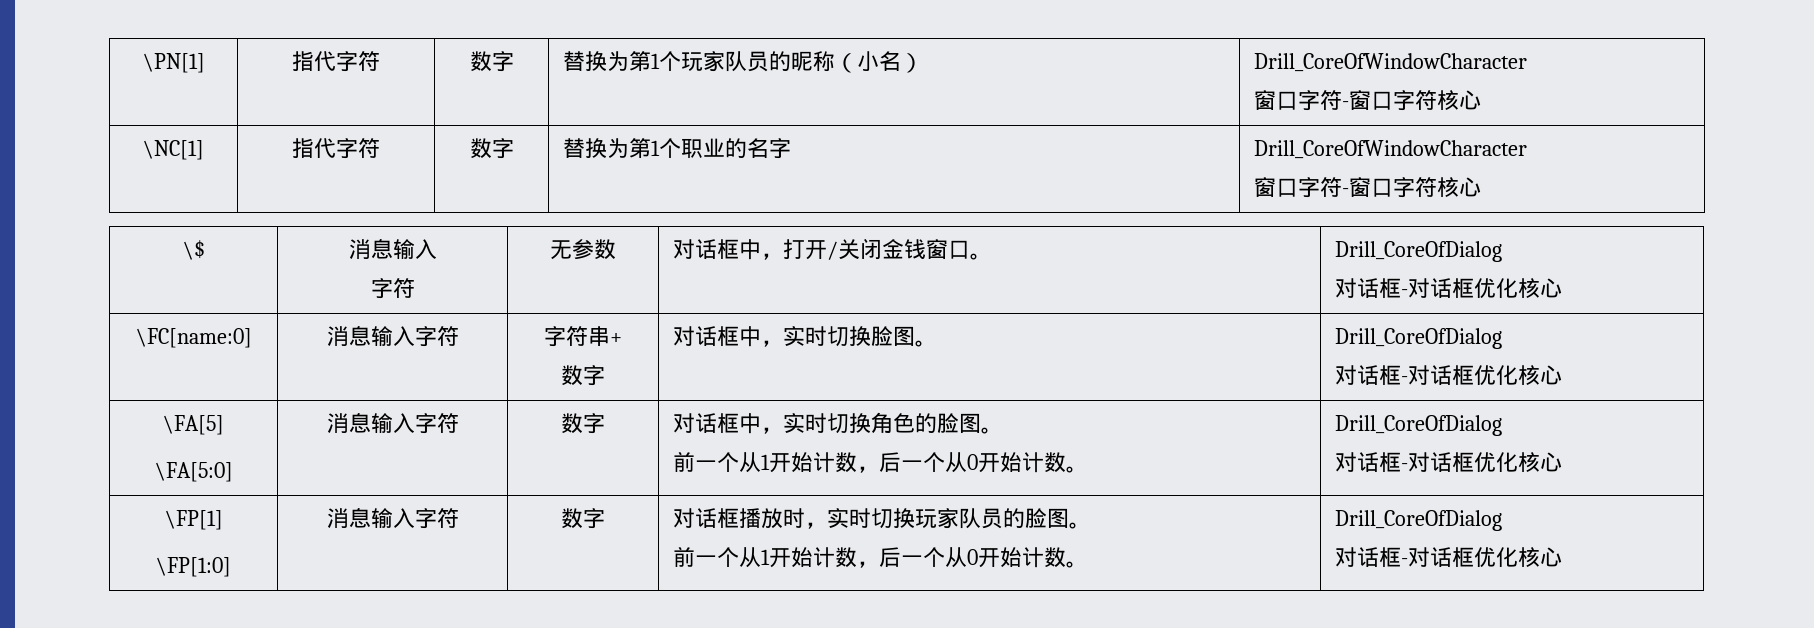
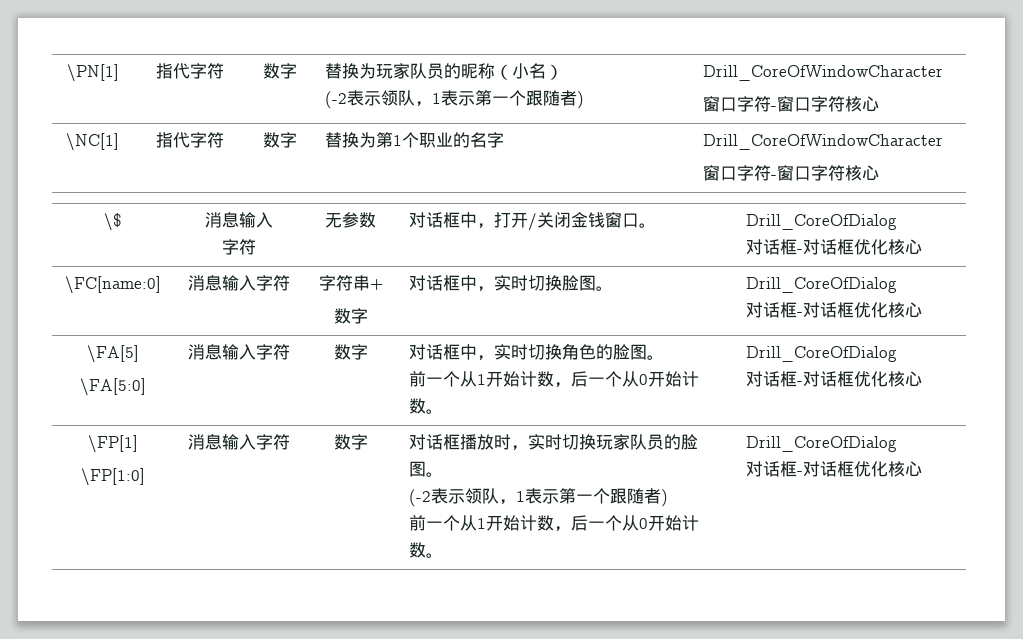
[628,51,681,71] 第1个 -> (377, 71) none
(923, 63) none -> [325,90,585,109] // (-2表示领队，1表示第一个跟随者)
(1091, 525) none -> [409,488,669,507] // (-2表示领队，1表示第一个跟随者)

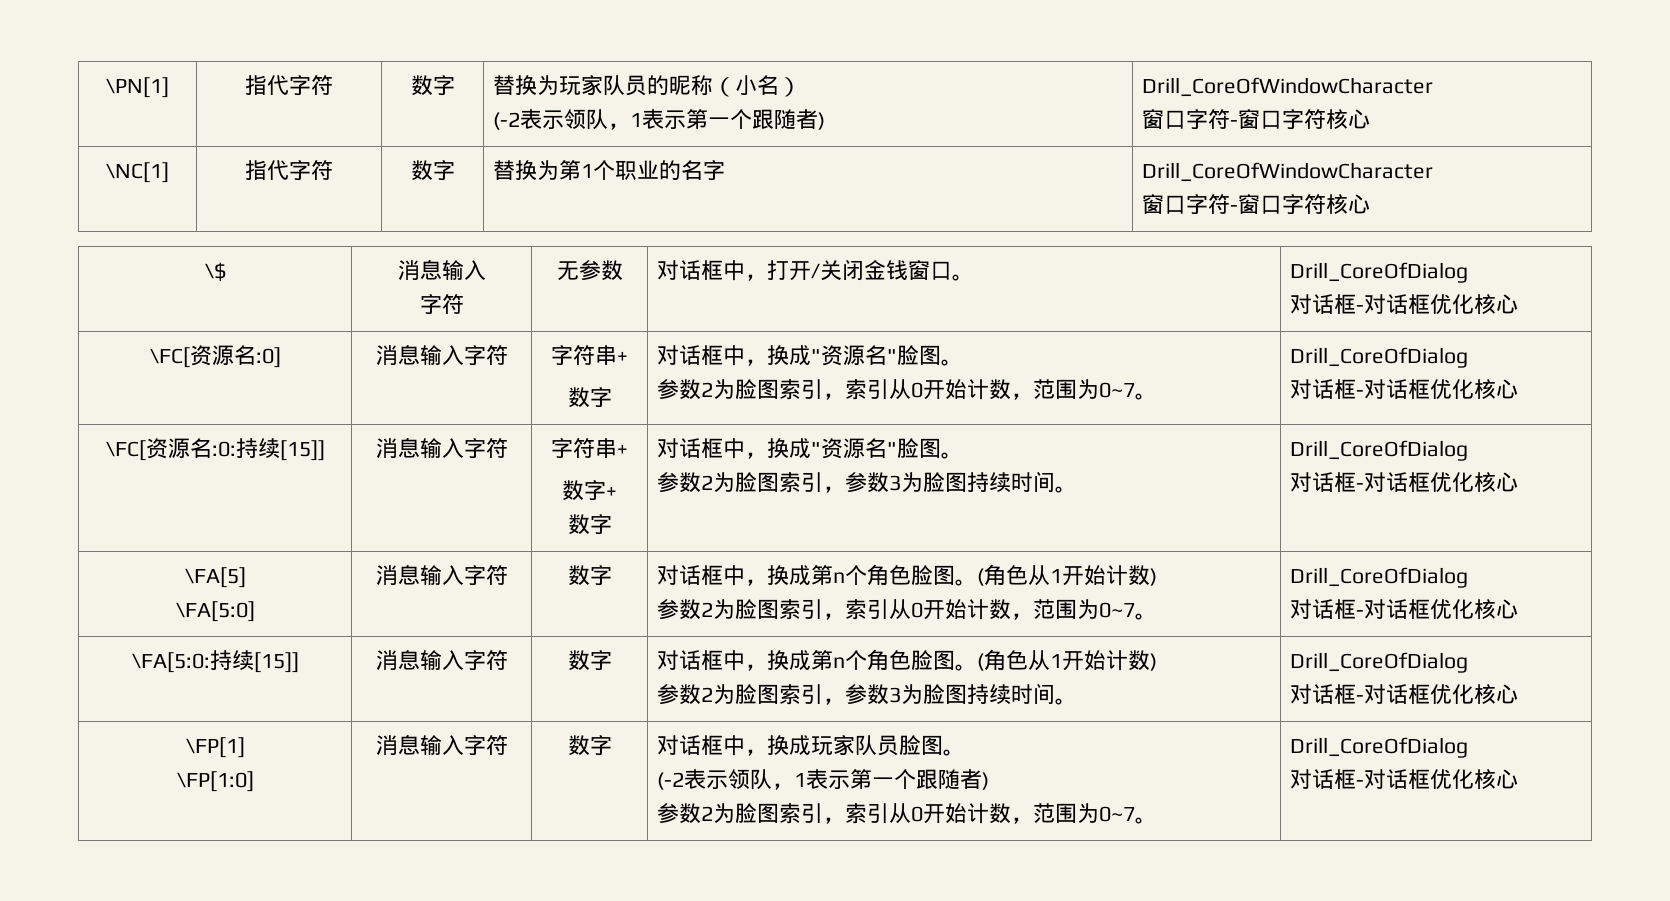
[65,276,161,294] \FC[name:0] -> [149,345,281,368] \FC[资源名:0]
[494,275,597,291] 实时切换脸图 -> [766,345,963,366] [656,379,1157,400] [1289,347,1468,368] [1289,379,1518,400] [105,438,325,461] [375,437,508,459] [551,438,629,459] [562,480,618,501] [567,514,612,535] [656,438,963,459] [656,471,1055,493] 换成"资源名"脸图。 // 参数2为脸图索引，索引从0开始计数，范围为0~7。 | Drill_CoreOfDialog // 对话框-对话框优化核心 // \FC[资源名:0:持续[15]] | 消息输入字符 | 字符串+ // 数字+ // 数字 | 对话框中，换成"资源名"脸图。 // 参数2为脸图索引，参数3为脸图持续时间
[494,343,665,360] [409,371,700,388] [409,398,427,414] 实时切换角色的脸图。 // 前一个从1开始计数，后一个从0开始计数 -> [766,564,1157,586] [656,599,1157,620] [1289,567,1468,588] [1289,599,1518,620] [131,650,299,673] [375,649,508,671] [567,650,612,671] [656,649,1157,671] [656,683,1055,705] 换成第n个角色脸图。(角色从1开始计数) // 参数2为脸图索引，索引从0开始计数，范围为0~7。 | Drill_CoreOfDialog // 对话框-对话框优化核心 // \FA[5:0:持续[15]] | 消息输入字符 | 数字 | 对话框中，换成第n个角色脸图。(角色从1开始计数) // 参数2为脸图索引，参数3为脸图持续时间
[460,434,682,451] 播放时，实时切换玩家队员的 -> [722,735,899,756] 中，换成玩家队员
[409,515,700,532] [409,542,427,558] 前一个从1开始计数，后一个从0开始计数 -> [656,803,1135,824] 参数2为脸图索引，索引从0开始计数，范围为0~7

